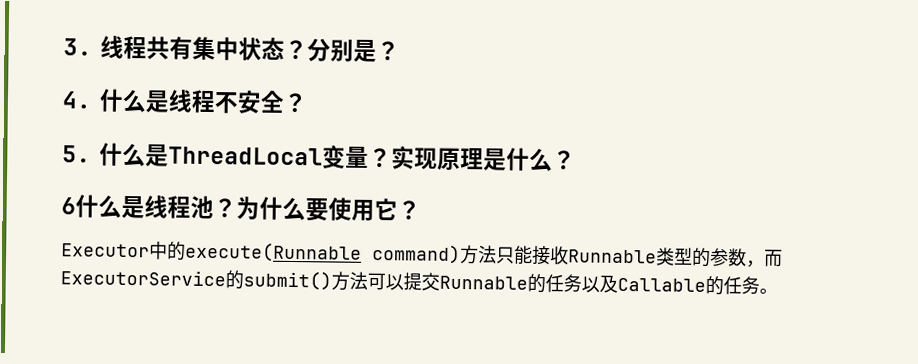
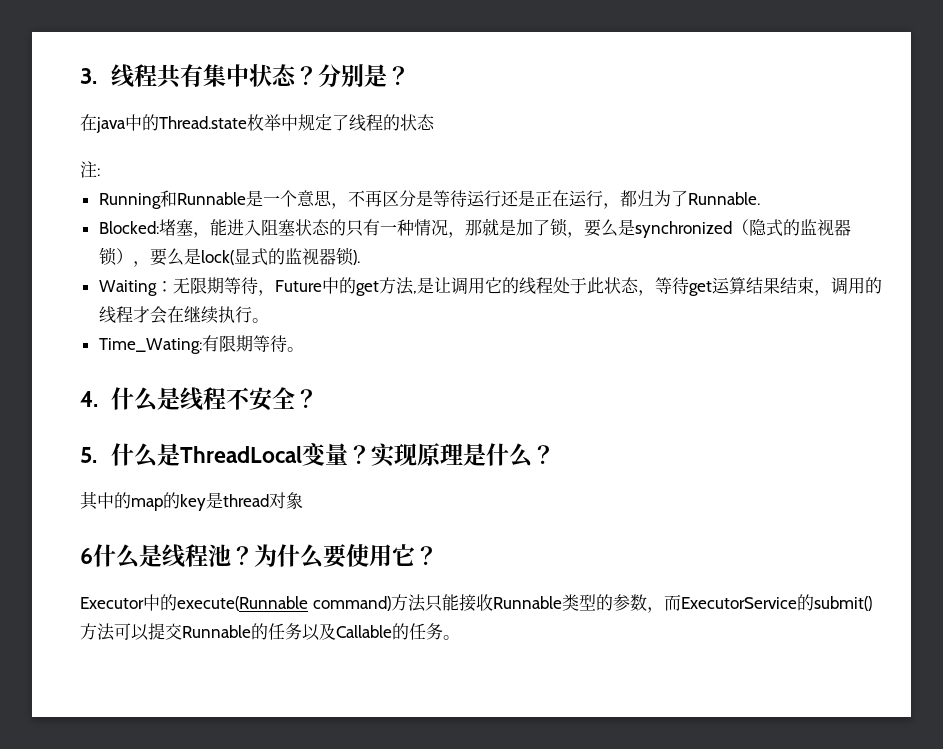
(400, 50) none -> [80,114,435,133] [80,161,100,178] [98,190,760,209] [98,218,851,238] [98,247,360,267] [98,277,882,296] [98,306,269,324] [98,335,304,354] // 在java中的Thread.state枚举中规定了线程的状态 // 注: // Running和Runnable是一个意思，不再区分是等待运行还是正在运行，都归为了Runnable. // Blocked:堵塞，能进入阻塞状态的只有一种情况，那就是加了锁，要么是synchronized（隐式的监视器锁），要么是lock(显式的监视器锁). // Waiting：无限期等待，Future中的get方法,是让调用它的线程处于此状态，等待get运算结果结束，调用的线程才会在继续执行。 // Time_Wating:有限期等待。
(576, 160) none -> [80,491,303,511] // 其中的map的key是thread对象

